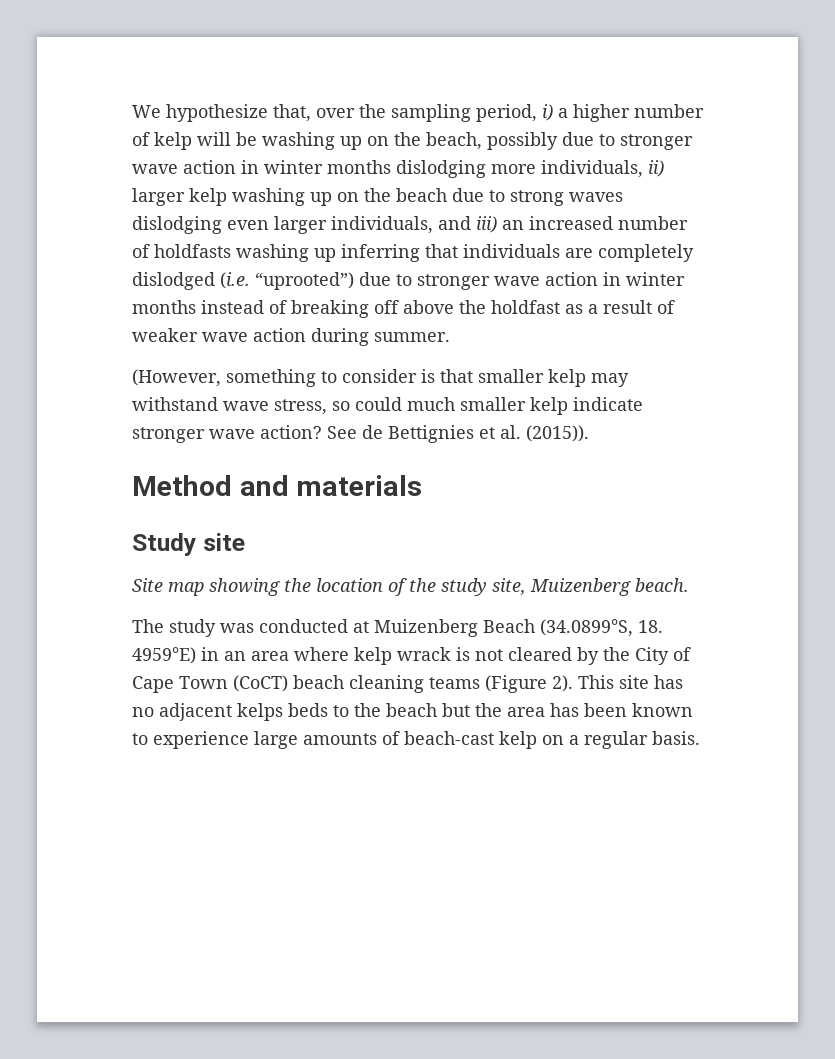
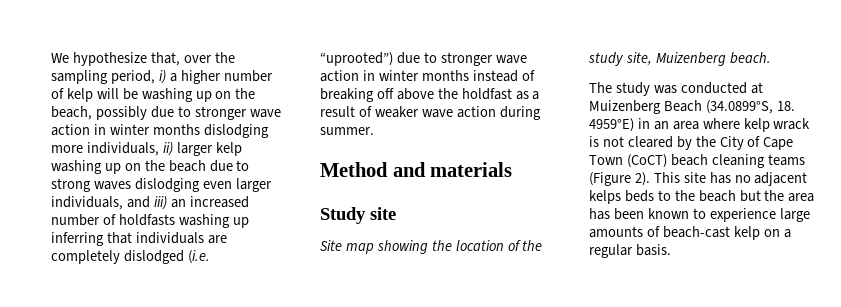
[132,369,629,387] [132,397,643,415] [132,425,589,443] // (However, something to consider is that smaller kelp may withstand wave stress, so could much smaller kelp indicate stronger wave action? See de Bettignies et al. (2015)). -> (374, 131) none

